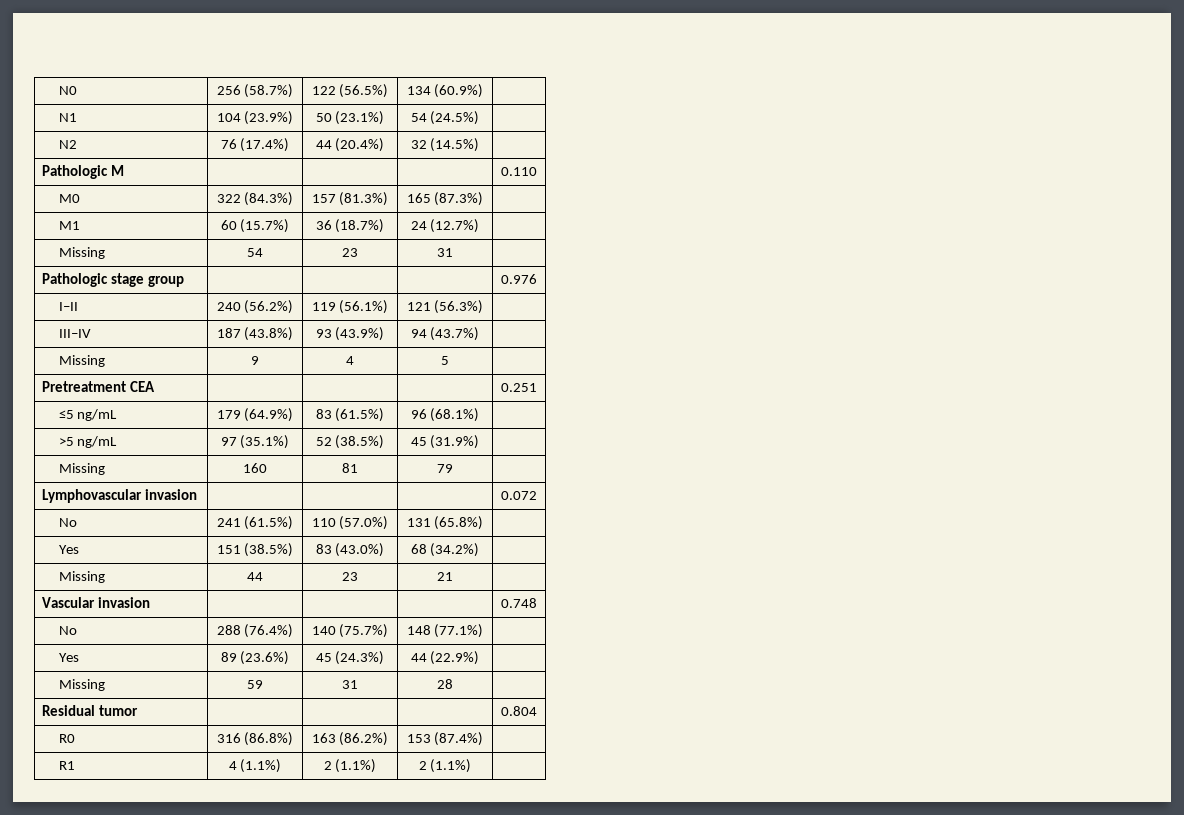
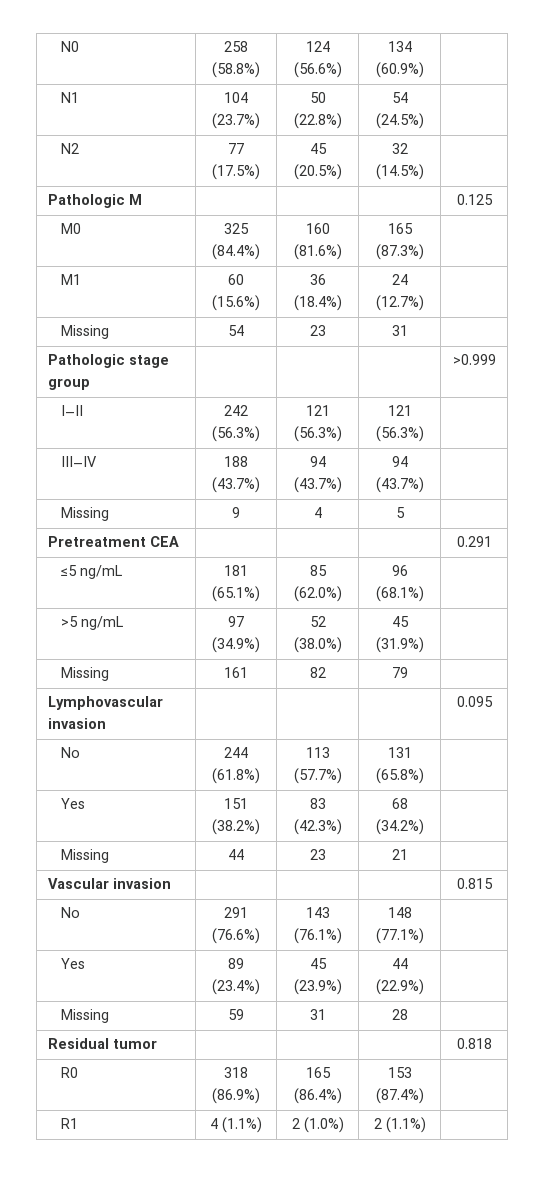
[216,84,294,98] [311,84,389,98] 256 (58.7%) | 122 (56.5%) -> [224,41,248,52] [212,62,260,78] [305,41,330,52] [293,62,342,78] 258 (58.8%) | 124 (56.6%)
[244,111,294,125] (23.9%) -> [212,113,260,129] (23.7%)
[335,111,385,125] (23.1%) -> [293,113,342,129] (22.8%)
[220,138,290,152] [315,138,385,152] 76 (17.4%) | 44 (20.4%) -> [228,143,244,154] [212,164,260,180] [309,143,327,154] [293,164,342,180] 77 (17.5%) | 45 (20.5%)
[501,167,537,176] 0.110 -> [456,194,493,205] 0.125
[216,192,294,206] [311,192,389,206] 322 (84.3%) | 157 (81.3%) -> [224,223,249,234] [212,244,260,260] [305,223,330,234] [293,244,342,260] 325 (84.4%) | 160 (81.6%)
[240,219,290,233] (15.7%) -> [212,295,260,311] (15.6%)
[335,219,385,233] (18.7%) -> [293,295,342,311] (18.4%)
[501,274,537,284] 0.976 -> [452,354,496,365] >0.999
[216,300,294,314] [311,300,389,314] 240 (56.2%) | 119 (56.1%) -> [224,405,248,416] [212,426,260,442] [305,405,330,416] [293,426,342,442] 242 (56.3%) | 121 (56.3%)
[216,327,294,341] [315,327,385,341] 187 (43.8%) | 93 (43.9%) -> [224,456,248,467] [212,477,260,493] [309,456,326,467] [293,477,342,493] 188 (43.7%) | 94 (43.7%)
[501,383,537,392] 0.251 -> [456,536,492,547] 0.291
[216,408,294,422] [315,408,385,422] 179 (64.9%) | 83 (61.5%) -> [224,565,248,576] [212,586,260,602] [309,565,327,576] [293,586,342,602] 181 (65.1%) | 85 (62.0%)
[240,435,290,449] (35.1%) -> [212,637,260,653] (34.9%)
[335,435,385,449] (38.5%) -> [293,637,342,653] (38.0%)
[243,463,267,473] [342,463,358,473] 160 | 81 -> [224,667,248,678] [309,667,326,678] 161 | 82
[501,491,537,500] [58,518,77,527] [216,516,294,530] [311,516,389,530] 0.072 // No | 241 (61.5%) | 110 (57.0%) -> [456,696,493,707] [60,747,80,758] [224,747,248,758] [212,768,260,784] [305,747,330,758] [293,768,342,784] 0.095 // No | 244 (61.8%) | 113 (57.7%)
[244,543,294,557] [315,543,385,557] (38.5%) | 83 (43.0%) -> [212,819,260,835] [309,798,326,809] [293,819,342,835] (38.2%) | 83 (42.3%)
[501,598,537,608] [58,626,77,635] [216,624,294,638] [311,624,389,638] 0.748 // No | 288 (76.4%) | 140 (75.7%) -> [456,878,493,889] [60,907,80,918] [224,907,248,918] [212,928,260,944] [305,907,330,918] [293,928,342,944] 0.815 // No | 291 (76.6%) | 143 (76.1%)
[240,651,290,665] [315,651,385,665] (23.6%) | 45 (24.3%) -> [212,979,260,995] [309,958,327,969] [293,979,342,995] (23.4%) | 45 (23.9%)
[501,706,537,716] 0.804 -> [456,1038,492,1049] 0.818
[216,732,294,746] [311,732,389,746] 316 (86.8%) | 163 (86.2%) -> [224,1067,248,1078] [212,1088,260,1104] [305,1067,331,1078] [293,1088,342,1104] 318 (86.9%) | 165 (86.4%)
[335,759,377,773] (1.1%) -> [303,1117,344,1133] (1.0%)

